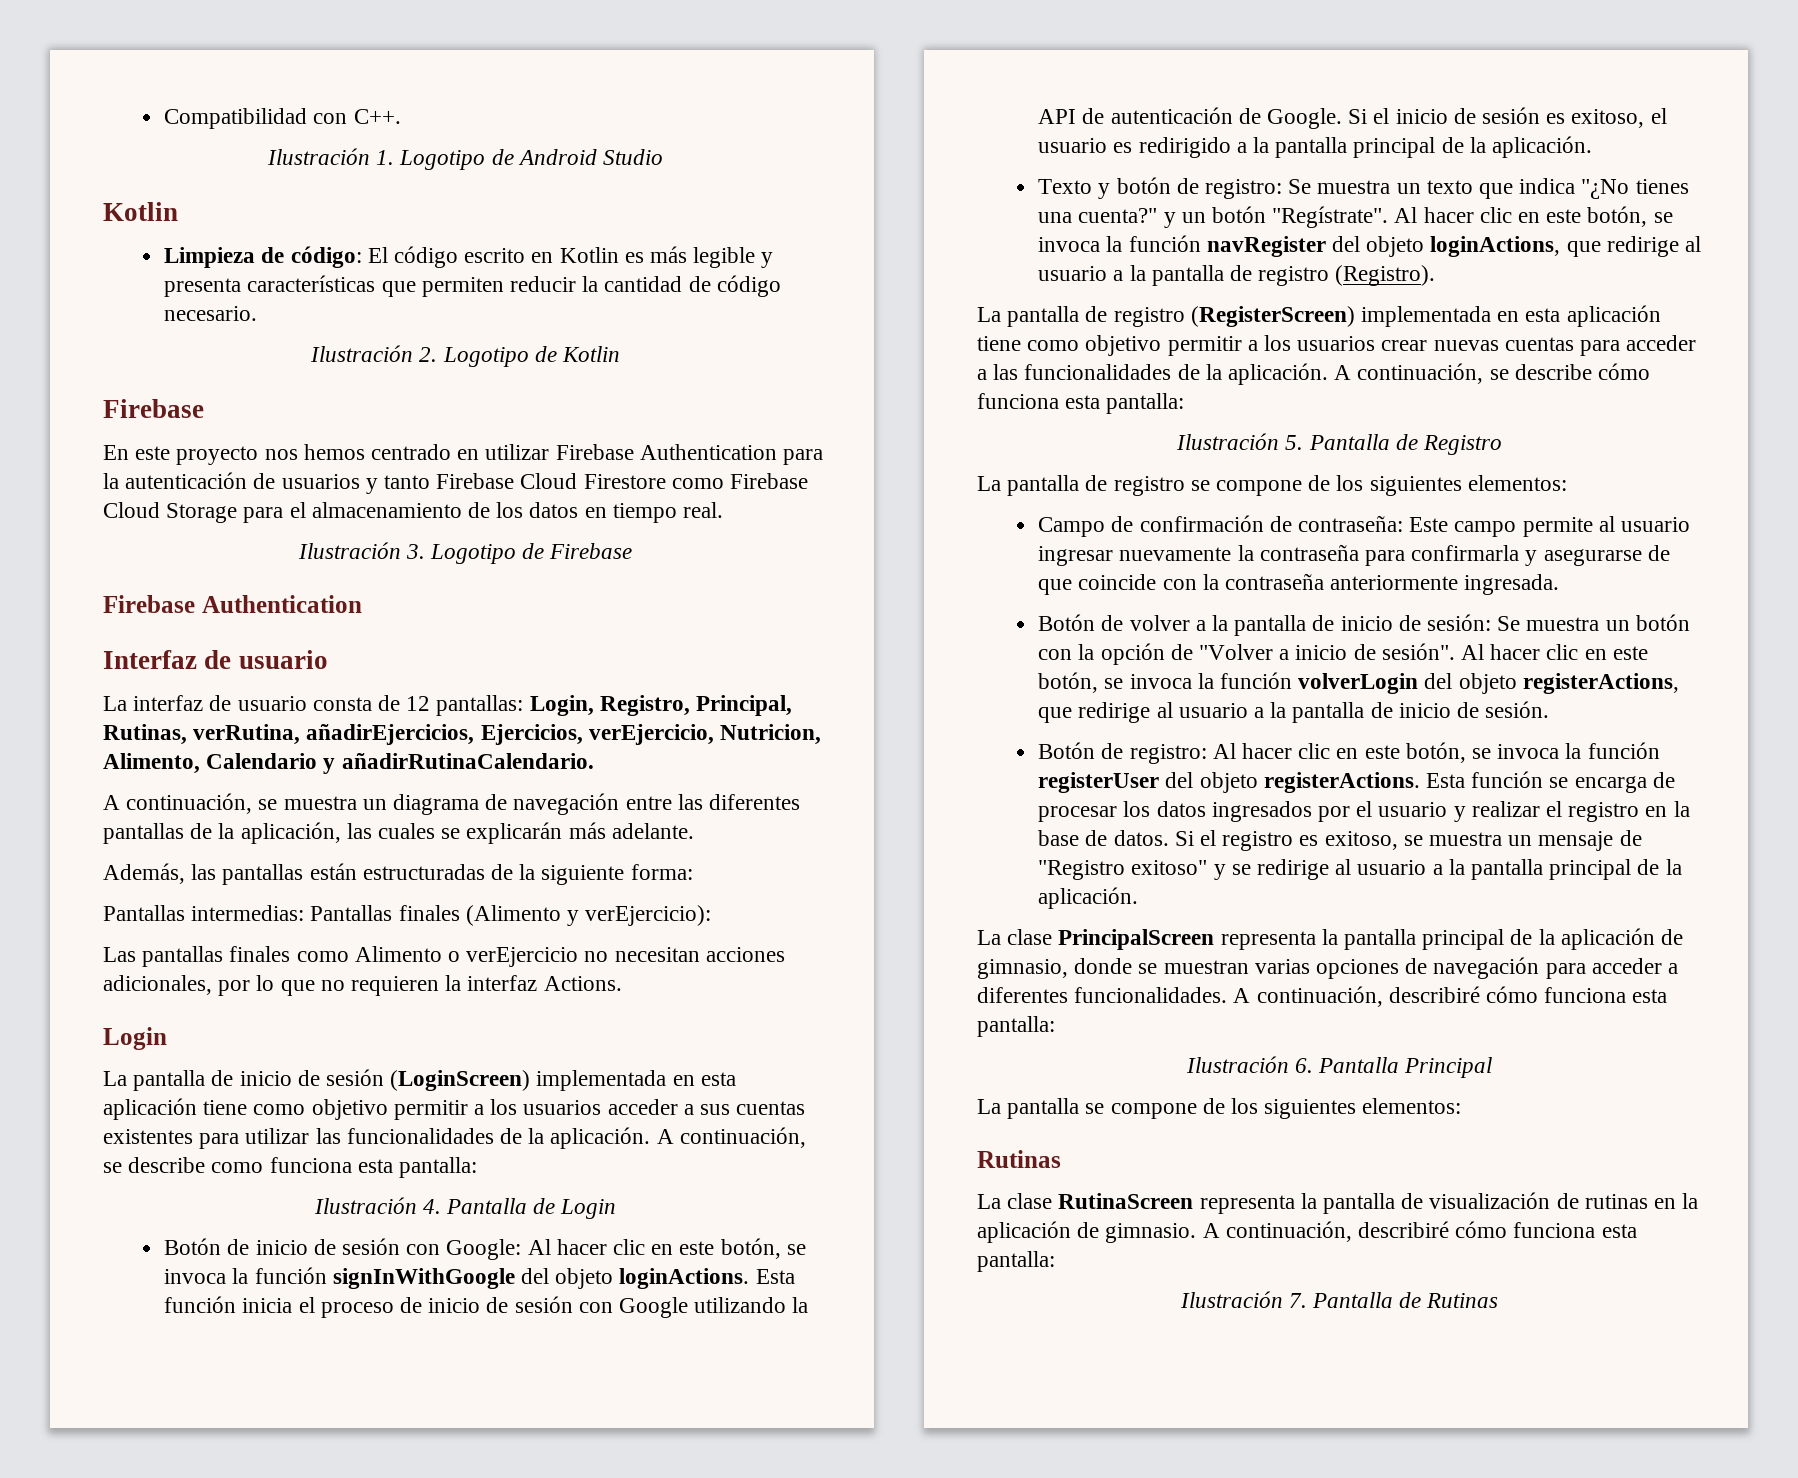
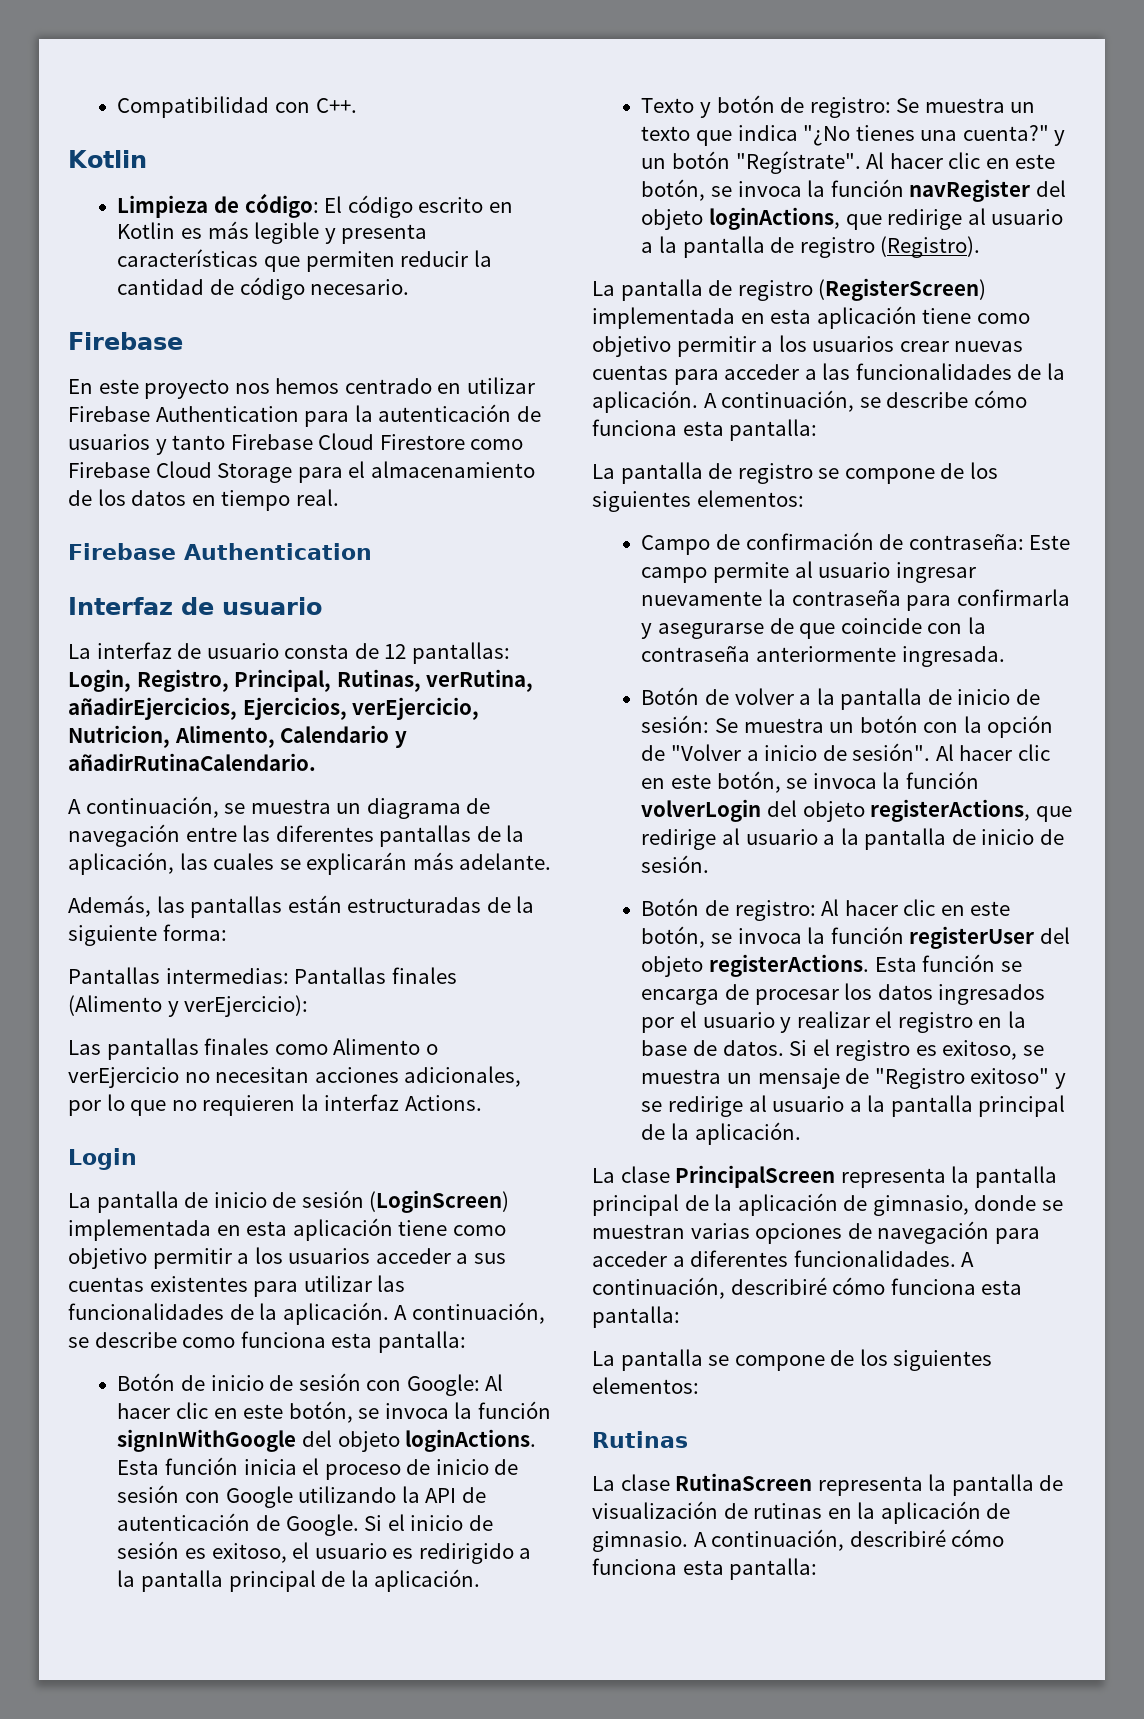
[266,148,664,170] // Ilustración 1. Logotipo de Android Studio -> (357, 105) none
[310,345,620,367] // Ilustración 2. Logotipo de Kotlin -> (410, 287) none
[297,542,633,564] // Ilustración 3. Logotipo de Firebase -> (339, 497) none
[313,1197,617,1219] // Ilustración 4. Pantalla de Login -> (466, 1342) none
[1176,433,1502,455] // Ilustración 5. Pantalla de Registro -> (818, 430) none
[1185,1056,1493,1078] // Ilustración 6. Pantalla Principal -> (680, 1317) none
[1179,1291,1499,1308] // Ilustración 7. Pantalla de Rutinas -> (818, 1569) none

